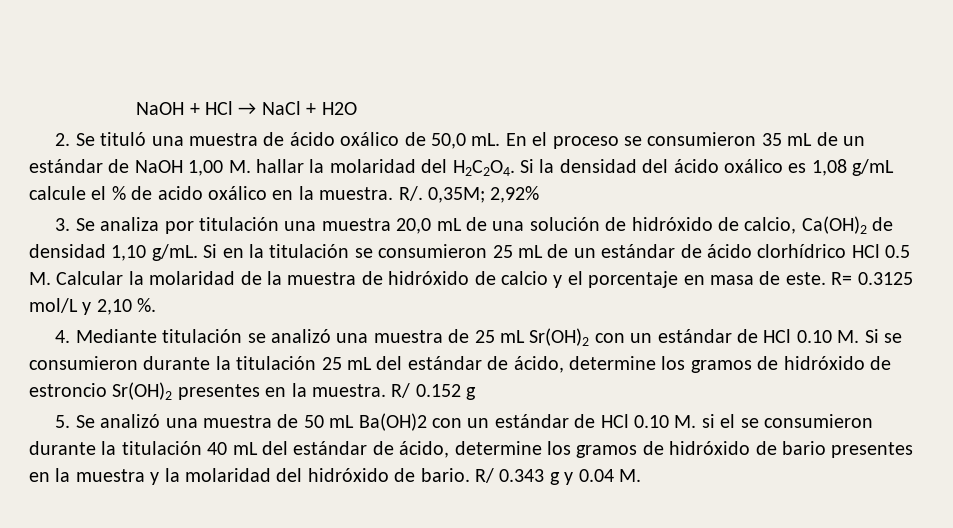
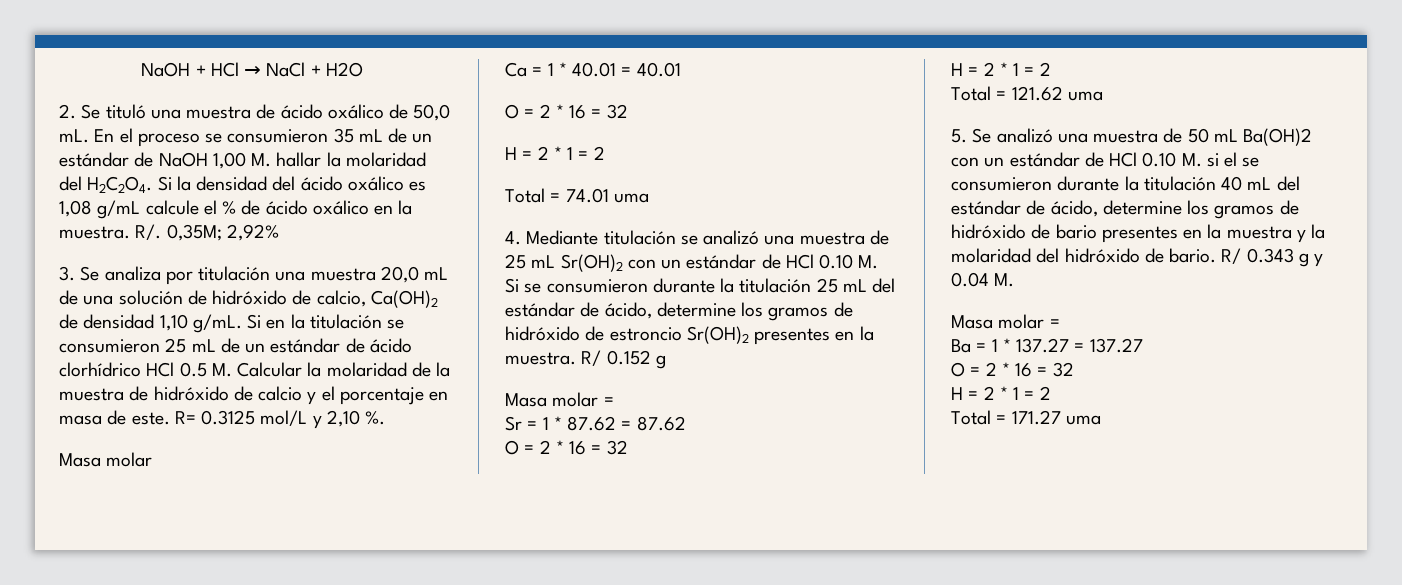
[157,186,203,200] acido -> [265,200,308,215] ácido
(157, 305) none -> [59,452,153,467] [505,62,681,77] [505,104,628,119] [505,146,605,160] [505,188,649,203] // Masa molar // Ca = 1 * 40.01 = 40.01 // O = 2 * 16 = 32 // H = 2 * 1 = 2 // Total = 74.01 uma
(477, 393) none -> [505,392,614,407] [505,416,686,431] [505,440,628,455] [951,62,1051,76] [951,86,1103,101] // Masa molar = // Sr = 1 * 87.62 = 87.62 // O = 2 * 16 = 32 // H = 2 * 1 = 2 // Total = 121.62 uma
(641, 475) none -> [951,314,1060,329] [951,338,1143,353] [951,362,1074,377] [951,386,1051,400] [951,410,1101,425] // Masa molar = // Ba = 1 * 137.27 = 137.27 // O = 2 * 16 = 32 // H = 2 * 1 = 2 // Total = 171.27 uma

